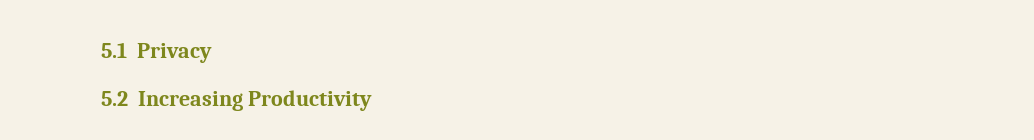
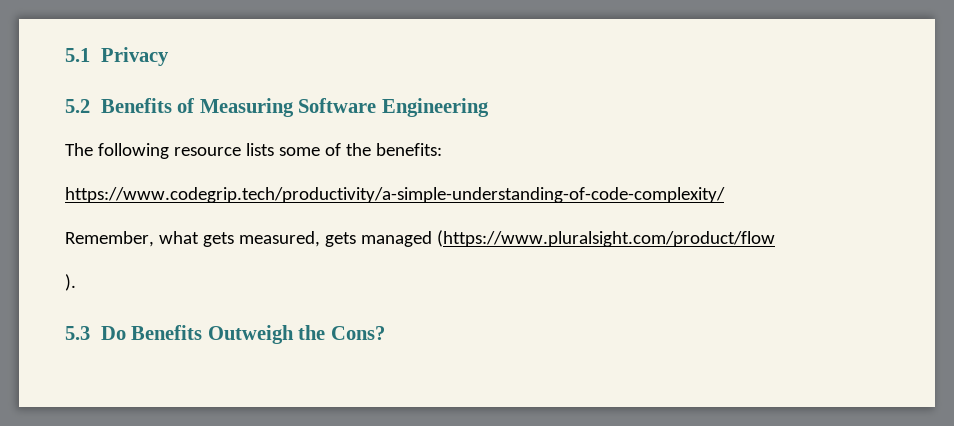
[137,90,373,111] Increasing Productivity -> [100,98,489,117] [65,143,442,159] [65,187,725,203] [65,230,775,247] [65,274,76,291] [65,325,385,344] Benefits of Measuring Software Engineering // The following resource lists some of the benefits: // https://www.codegrip.tech/productivity/a-simple-understanding-of-code-complexity/ // Remember, what gets measured, gets managed (https://www.pluralsight.com/product/flow // ). // 5.3 Do Benefits Outweigh the Cons?

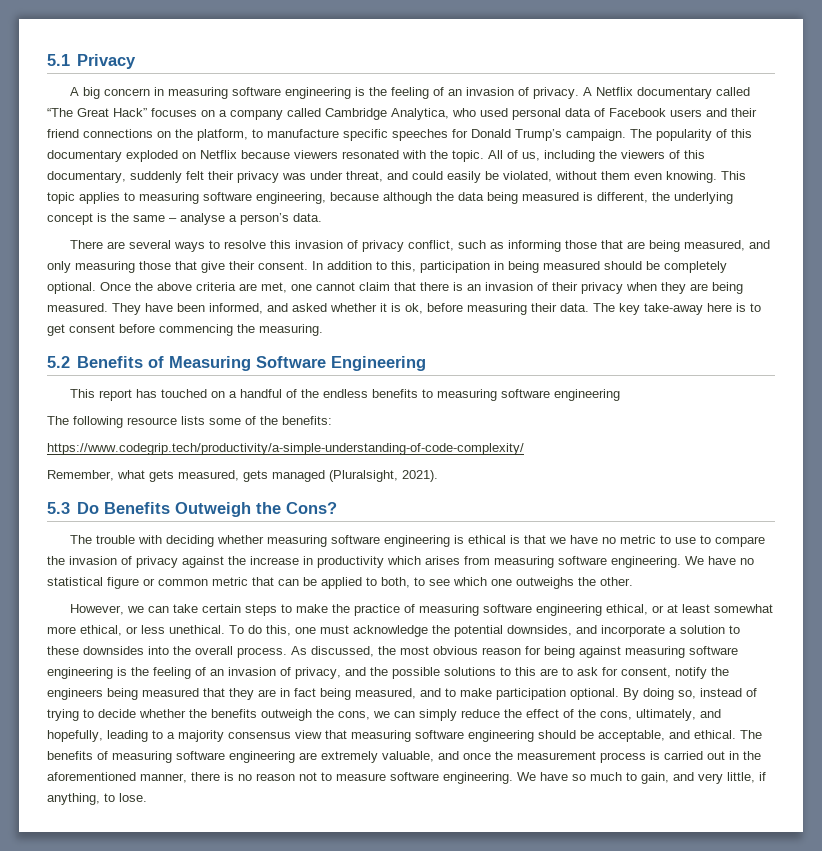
(169, 56) none -> [69,87,750,99] [47,108,757,120] [47,129,752,141] [47,150,705,162] [47,171,746,183] [47,192,733,204] [47,213,322,225] [69,240,770,252] [47,261,727,273] [47,282,743,294] [47,303,761,315] [47,324,323,336] // A big concern in measuring software engineering is the feeling of an invasion of privacy. A Netflix documentary called “The Great Hack” focuses on a company called Cambridge Analytica, who used personal data of Facebook users and their friend connections on the platform, to manufacture specific speeches for Donald Trump’s campaign. The popularity of this documentary exploded on Netflix because viewers resonated with the topic. All of us, including the viewers of this documentary, suddenly felt their privacy was under threat, and could easily be violated, without them even knowing. This topic applies to measuring software engineering, because although the data being measured is different, the underlying concept is the same – analyse a person’s data. // There are several ways to resolve this invasion of privacy conflict, such as informing those that are being measured, and only measuring those that give their consent. In addition to this, participation in being measured should be completely optional. Once the above criteria are met, one cannot claim that there is an invasion of their privacy when they are being measured. They have been informed, and asked whether it is ok, before measuring their data. The key take-away here is to get consent before commencing the measuring.
(489, 107) none -> [69,389,620,401] // This report has touched on a handful of the endless benefits to measuring software engineering
[436,230,775,247] [65,274,76,291] (https://www.pluralsight.com/product/flow // ). -> [329,470,438,482] (Pluralsight, 2021).
(385, 333) none -> [69,535,765,547] [47,556,754,568] [47,577,633,589] [69,604,773,616] [47,625,740,637] [47,646,738,658] [47,667,729,679] [47,688,757,700] [47,709,721,721] [47,730,762,742] [47,751,761,763] [47,772,766,784] [47,793,147,805] // The trouble with deciding whether measuring software engineering is ethical is that we have no metric to use to compare the invasion of privacy against the increase in productivity which arises from measuring software engineering. We have no statistical figure or common metric that can be applied to both, to see which one outweighs the other. // However, we can take certain steps to make the practice of measuring software engineering ethical, or at least somewhat more ethical, or less unethical. To do this, one must acknowledge the potential downsides, and incorporate a solution to these downsides into the overall process. As discussed, the most obvious reason for being against measuring software engineering is the feeling of an invasion of privacy, and the possible solutions to this are to ask for consent, notify the engineers being measured that they are in fact being measured, and to make participation optional. By doing so, instead of trying to decide whether the benefits outweigh the cons, we can simply reduce the effect of the cons, ultimately, and hopefully, leading to a majority consensus view that measuring software engineering should be acceptable, and ethical. The benefits of measuring software engineering are extremely valuable, and once the measurement process is carried out in the aforementioned manner, there is no reason not to measure software engineering. We have so much to gain, and very little, if anything, to lose.

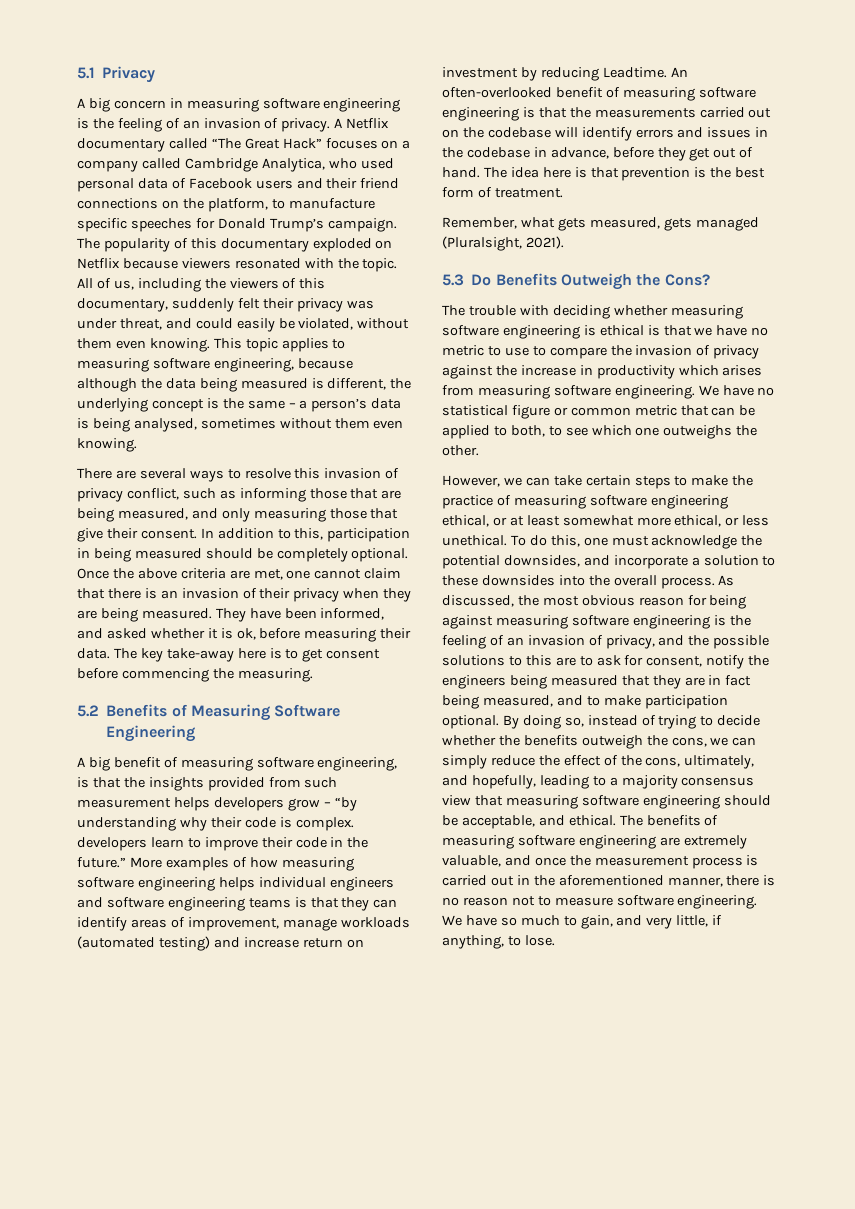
[180,213,225,225] analyse -> (296, 405) none
[293,213,322,222] data. -> [371,398,402,409] [77,418,404,432] [77,438,137,452] data is being analysed, sometimes without them even knowing.
[69,389,620,401] [47,416,332,428] [47,443,524,455] This report has touched on a handful of the endless benefits to measuring software engineering // The following resource lists some of the benefits: // https://www.codegrip.tech/productivity/a-simple-understanding-of-code-complexity/ -> [77,757,398,771] [77,777,338,791] [77,797,357,811] [77,817,354,831] [77,837,369,851] [77,857,354,871] [77,877,394,891] [77,897,398,911] [77,917,410,931] [77,936,364,951] [442,67,688,81] [442,87,756,101] [442,107,772,121] [442,127,769,141] [442,147,754,161] [442,167,766,181] [442,187,563,198] A big benefit of measuring software engineering, is that the insights provided from such measurement helps developers grow – “by understanding why their code is complex. developers learn to improve their code in the future.” More examples of how measuring software engineering helps individual engineers and software engineering teams is that they can identify areas of improvement, manage workloads (automated testing) and increase return on investment by reducing Leadtime. An often-overlooked benefit of measuring software engineering is that the measurements carried out on the codebase will identify errors and issues in the codebase in advance, before they get out of hand. The idea here is that prevention is the best form of treatment.

